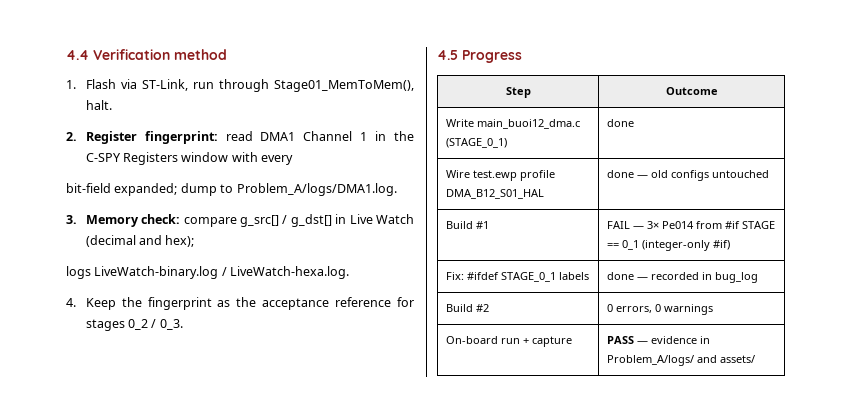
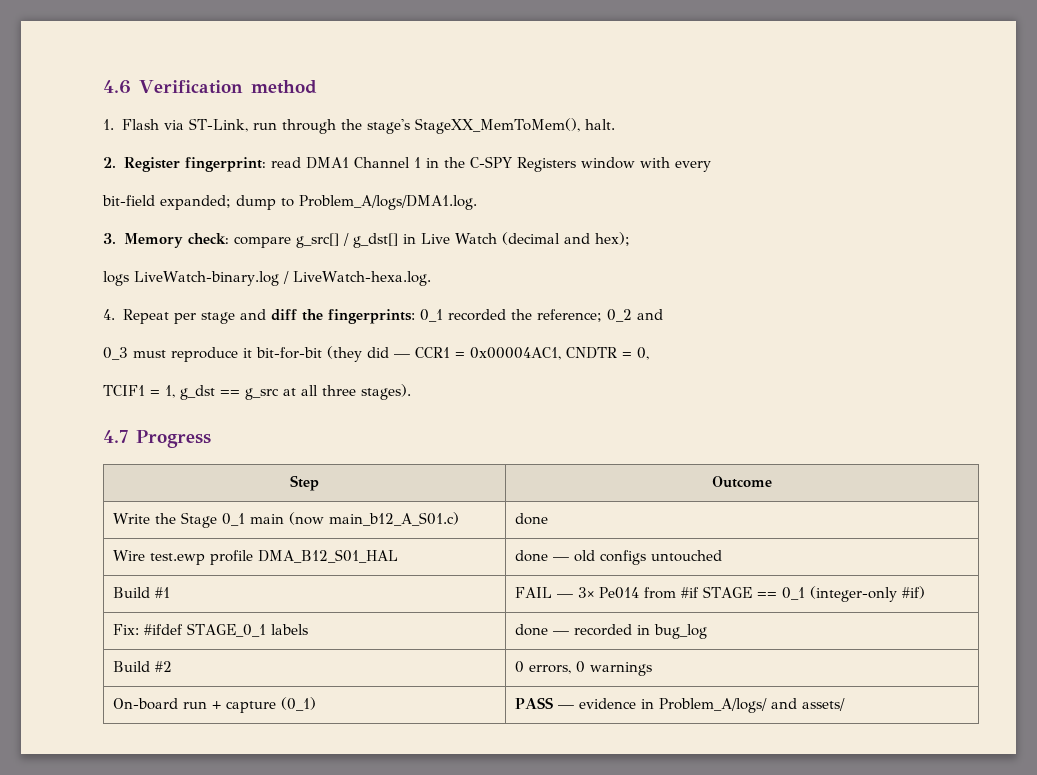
[66,50,89,60] 4.4 -> [103,80,131,94] 4.6
[274,80,414,92] Stage01_MemToMem(), -> [340,118,581,134] the stage's StageXX_MemToMem(),
[85,297,414,310] [85,319,183,331] [437,50,522,63] [505,87,531,98] [665,87,718,95] [445,119,580,129] [445,138,507,148] Keep the fingerprint as the acceptance reference for stages 0_2 / 0_3. // 4.5 Progress // Step | Outcome // Write main_buoi12_dma.c (STAGE_0_1) -> [122,309,663,324] [103,346,649,362] [103,384,411,400] [103,430,211,448] [290,475,319,491] [712,476,772,488] [113,512,460,528] Repeat per stage and diff the fingerprints: 0_1 recorded the reference; 0_2 and // 0_3 must reproduce it bit-for-bit (they did — CCR1 = 0x00004AC1, CNDTR = 0, // TCIF1 = 1, g_dst == g_src at all three stages). // 4.7 Progress // Step | Outcome // Write the Stage 0_1 main (now main_b12_A_S01.c)
(572, 341) none -> [281,697,317,711] (0_1)

